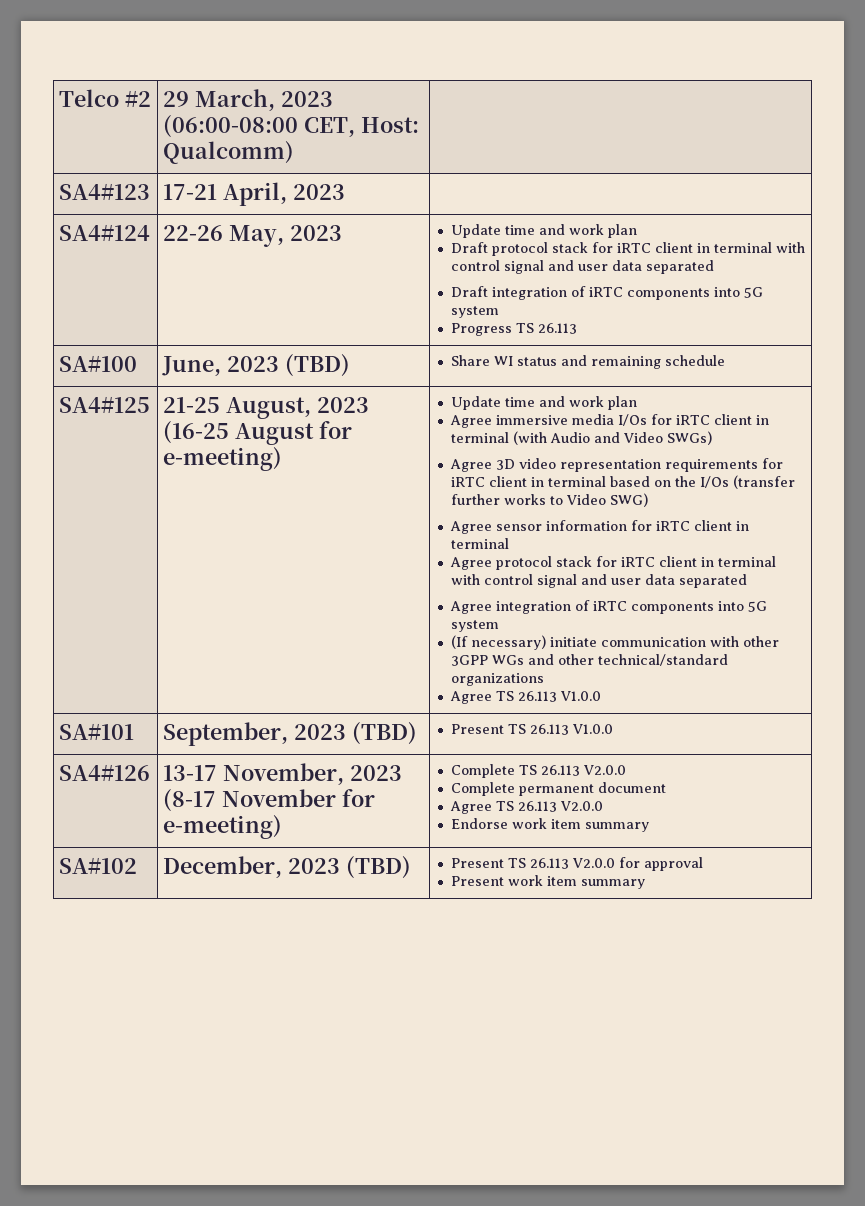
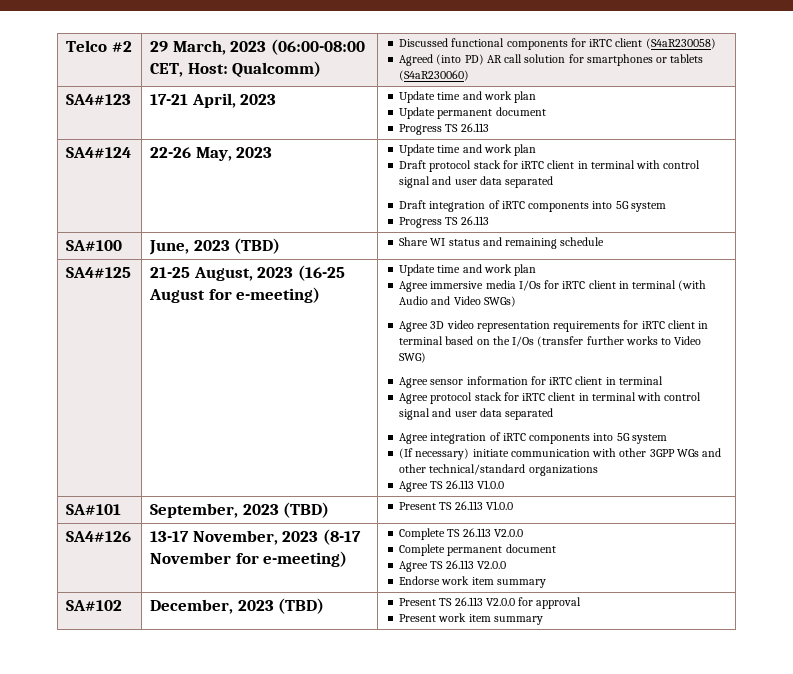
[59,183,151,200] [163,182,346,206] // SA4#123 | 17-21 April, 2023 | -> [399,38,716,50] [399,54,704,66] [399,70,470,81] [66,94,132,105] [150,93,277,108] [399,91,537,103] [399,107,546,119] [399,123,489,135] Discussed functional components for iRTC client (S4aR230058) // Agreed (into PD) AR call solution for smartphones or tablets (S4aR230060) // SA4#123 | 17-21 April, 2023 | Update time and work plan // Update permanent document // Progress TS 26.113

